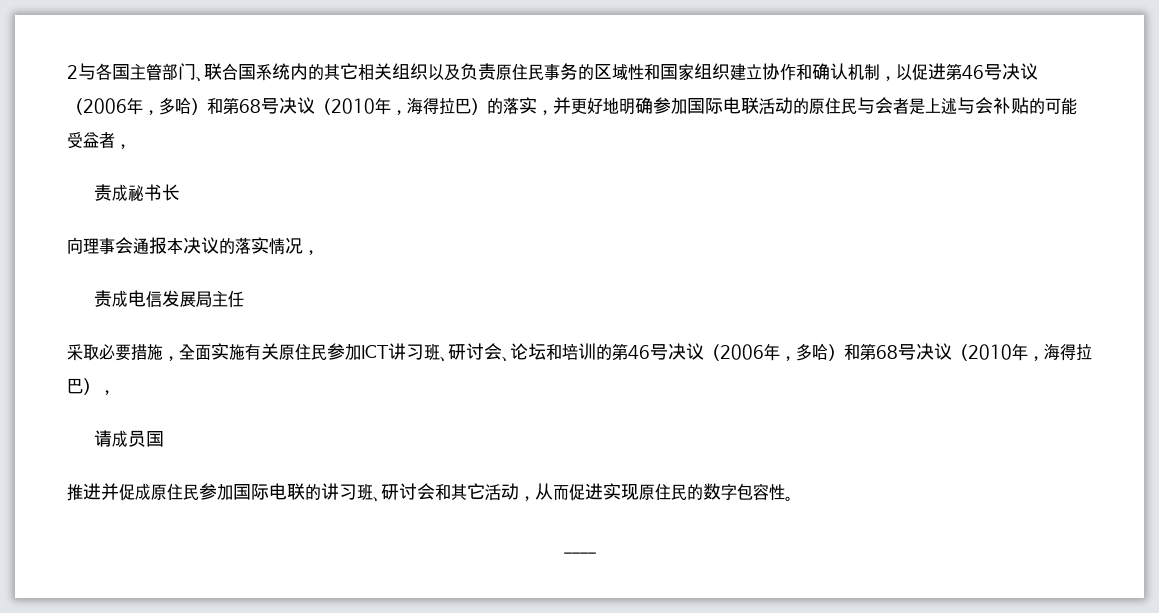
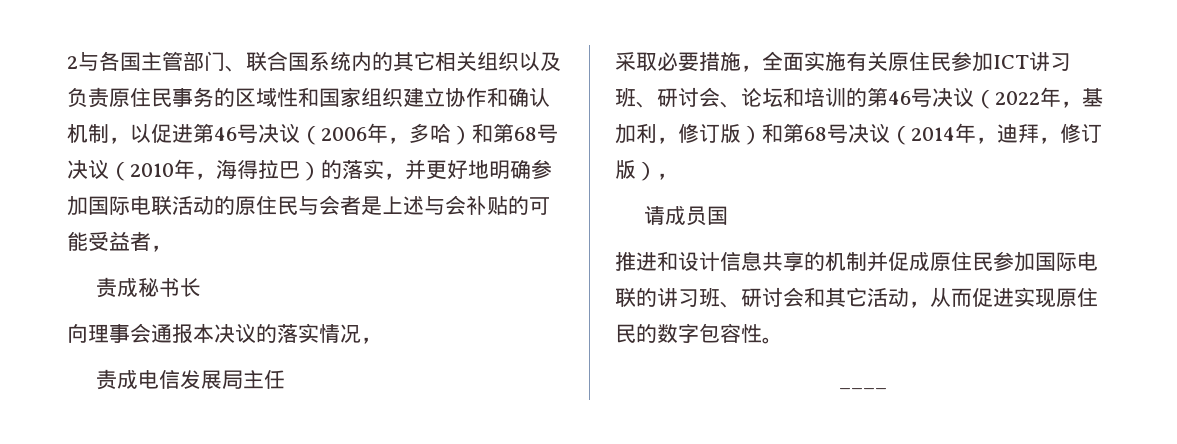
[720,343,1092,361] [67,378,83,394] 2006年，多哈）和第68号决议（2010年，海得拉巴 -> [995,87,1103,108] [615,123,1102,145] [615,160,636,179] 2022年，基加利，修订版）和第68号决议（2014年，迪拜，修订版
(101, 491) none -> [657,251,867,272] 和设计信息共享的机制

